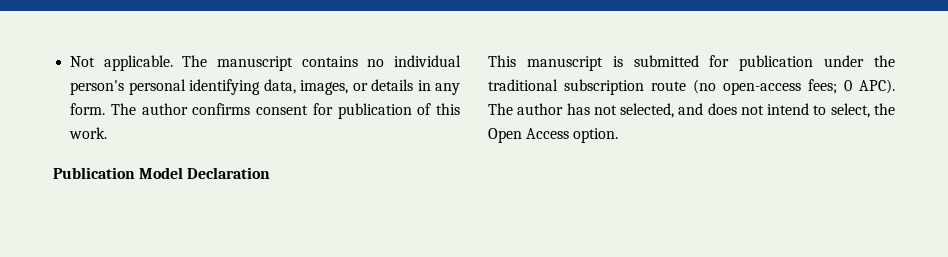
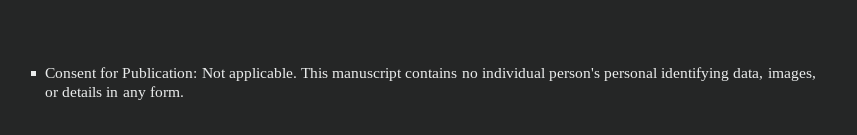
(70, 61) none -> [45,67,198,78] Consent for Publication:
[182,55,208,67] The -> [300,68,328,78] This
[110,103,460,119] [69,127,108,139] [53,167,271,179] [488,55,895,71] [488,79,895,95] [488,103,895,118] [488,128,619,143] The author confirms consent for publication of this work. // Publication Model Declaration // This manuscript is submitted for publication under the traditional subscription route (no open-access fees; 0 APC). The author has not selected, and does not intend to select, the Open Access option. -> (184, 91) none

